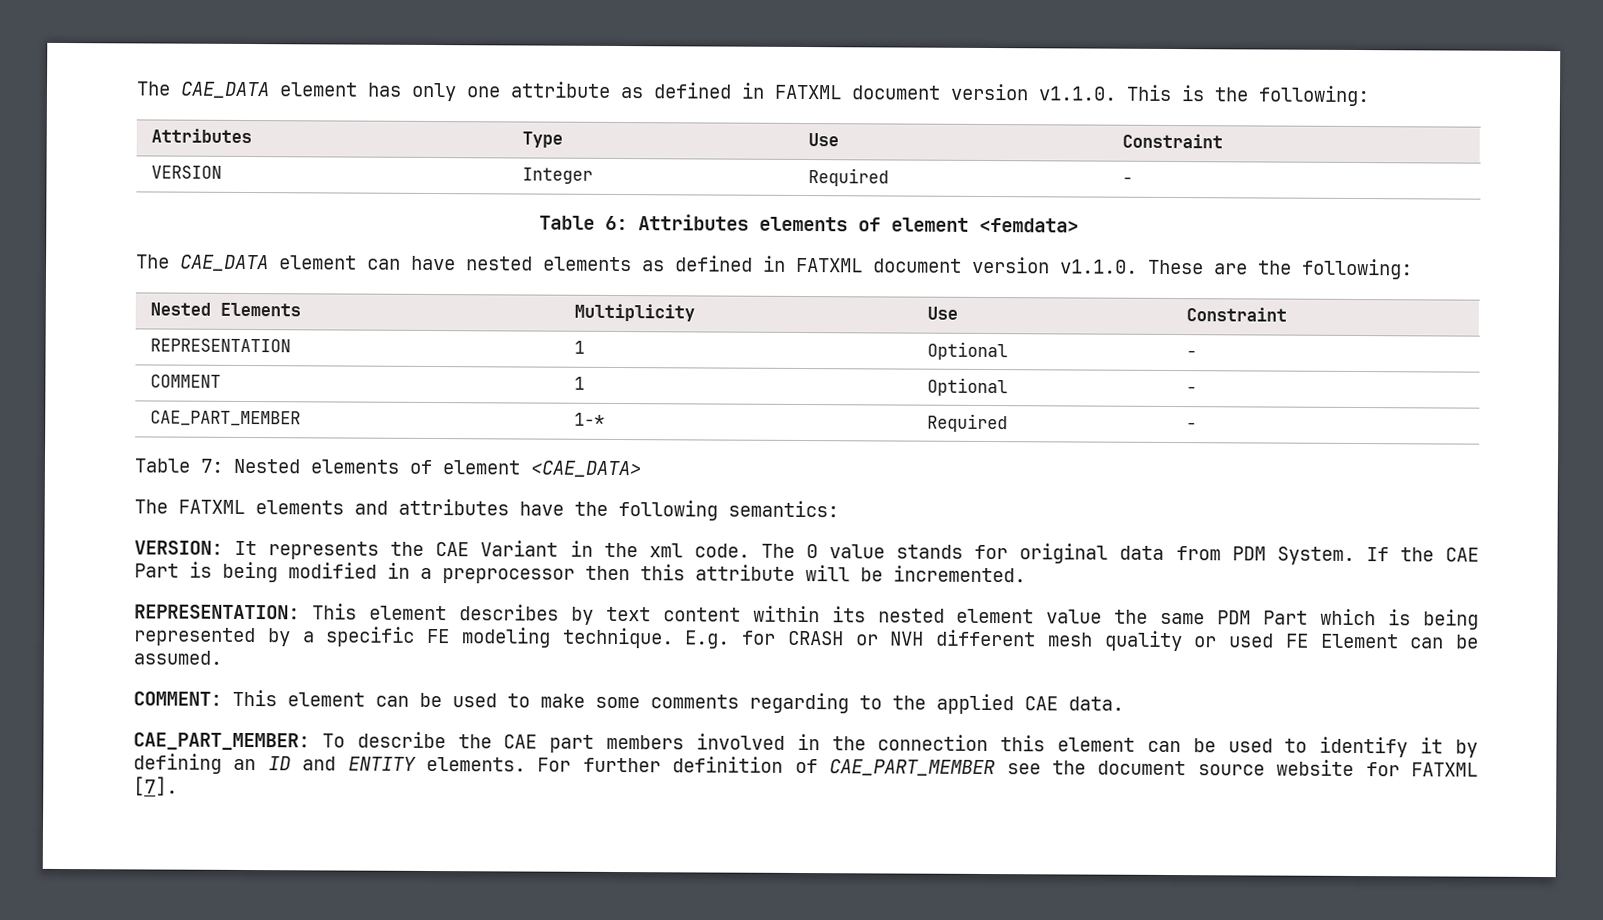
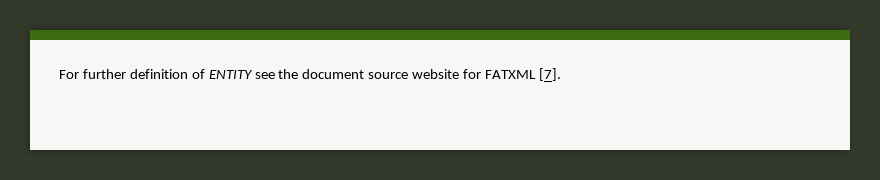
[136,81,1370,107] [150,128,252,144] [521,131,563,148] [807,133,839,147] [1121,133,1223,149] [150,165,222,179] [521,167,593,184] [807,168,889,187] [1121,176,1133,184] [538,214,1079,233] [136,254,1413,280] [149,302,301,317] [573,303,695,322] [926,306,958,320] [1185,307,1287,322] [149,338,291,353] [573,340,585,354] [926,341,1008,361] [1185,350,1197,358] [149,374,221,388] [573,376,585,390] [926,377,1008,397] [1185,386,1197,394] [149,410,301,427] [573,412,605,426] [926,413,1008,433] [1185,422,1197,430] [134,458,641,478] [134,498,839,521] [134,540,1479,565] [134,561,1026,584] [134,603,1479,630] [133,626,1479,652] [133,650,222,665] [133,689,1124,715] [133,731,1479,758] [133,753,527,774] The CAE_DATA element has only one attribute as defined in FATXML document version v1.1.0. This is the following: // Attributes | Type | Use | Constraint // VERSION | Integer | Required | - // Table 6: Attributes elements of element <femdata> // The CAE_DATA element can have nested elements as defined in FATXML document version v1.1.0. These are the following: // Nested Elements | Multiplicity | Use | Constraint // REPRESENTATION | 1 | Optional | - // COMMENT | 1 | Optional | - // CAE_PART_MEMBER | 1-* | Required | - // Table 7: Nested elements of element <CAE_DATA> // The FATXML elements and attributes have the following semantics: // VERSION: It represents the CAE Variant in the xml code. The 0 value stands for original data from PDM System. If the CAE Part is being modified in a preprocessor then this attribute will be incremented. // REPRESENTATION: This element describes by text content within its nested element value the same PDM Part which is being represented by a specific FE modeling technique. E.g. for CRASH or NVH different mesh quality or used FE Element can be assumed. // COMMENT: This element can be used to make some comments regarding to the applied CAE data. // CAE_PART_MEMBER: To describe the CAE part members involved in the connection this element can be used to identify it by defining an ID and ENTITY elements. -> (59, 74) none
[829,759,997,777] CAE_PART_MEMBER -> [208,70,253,79] ENTITY

